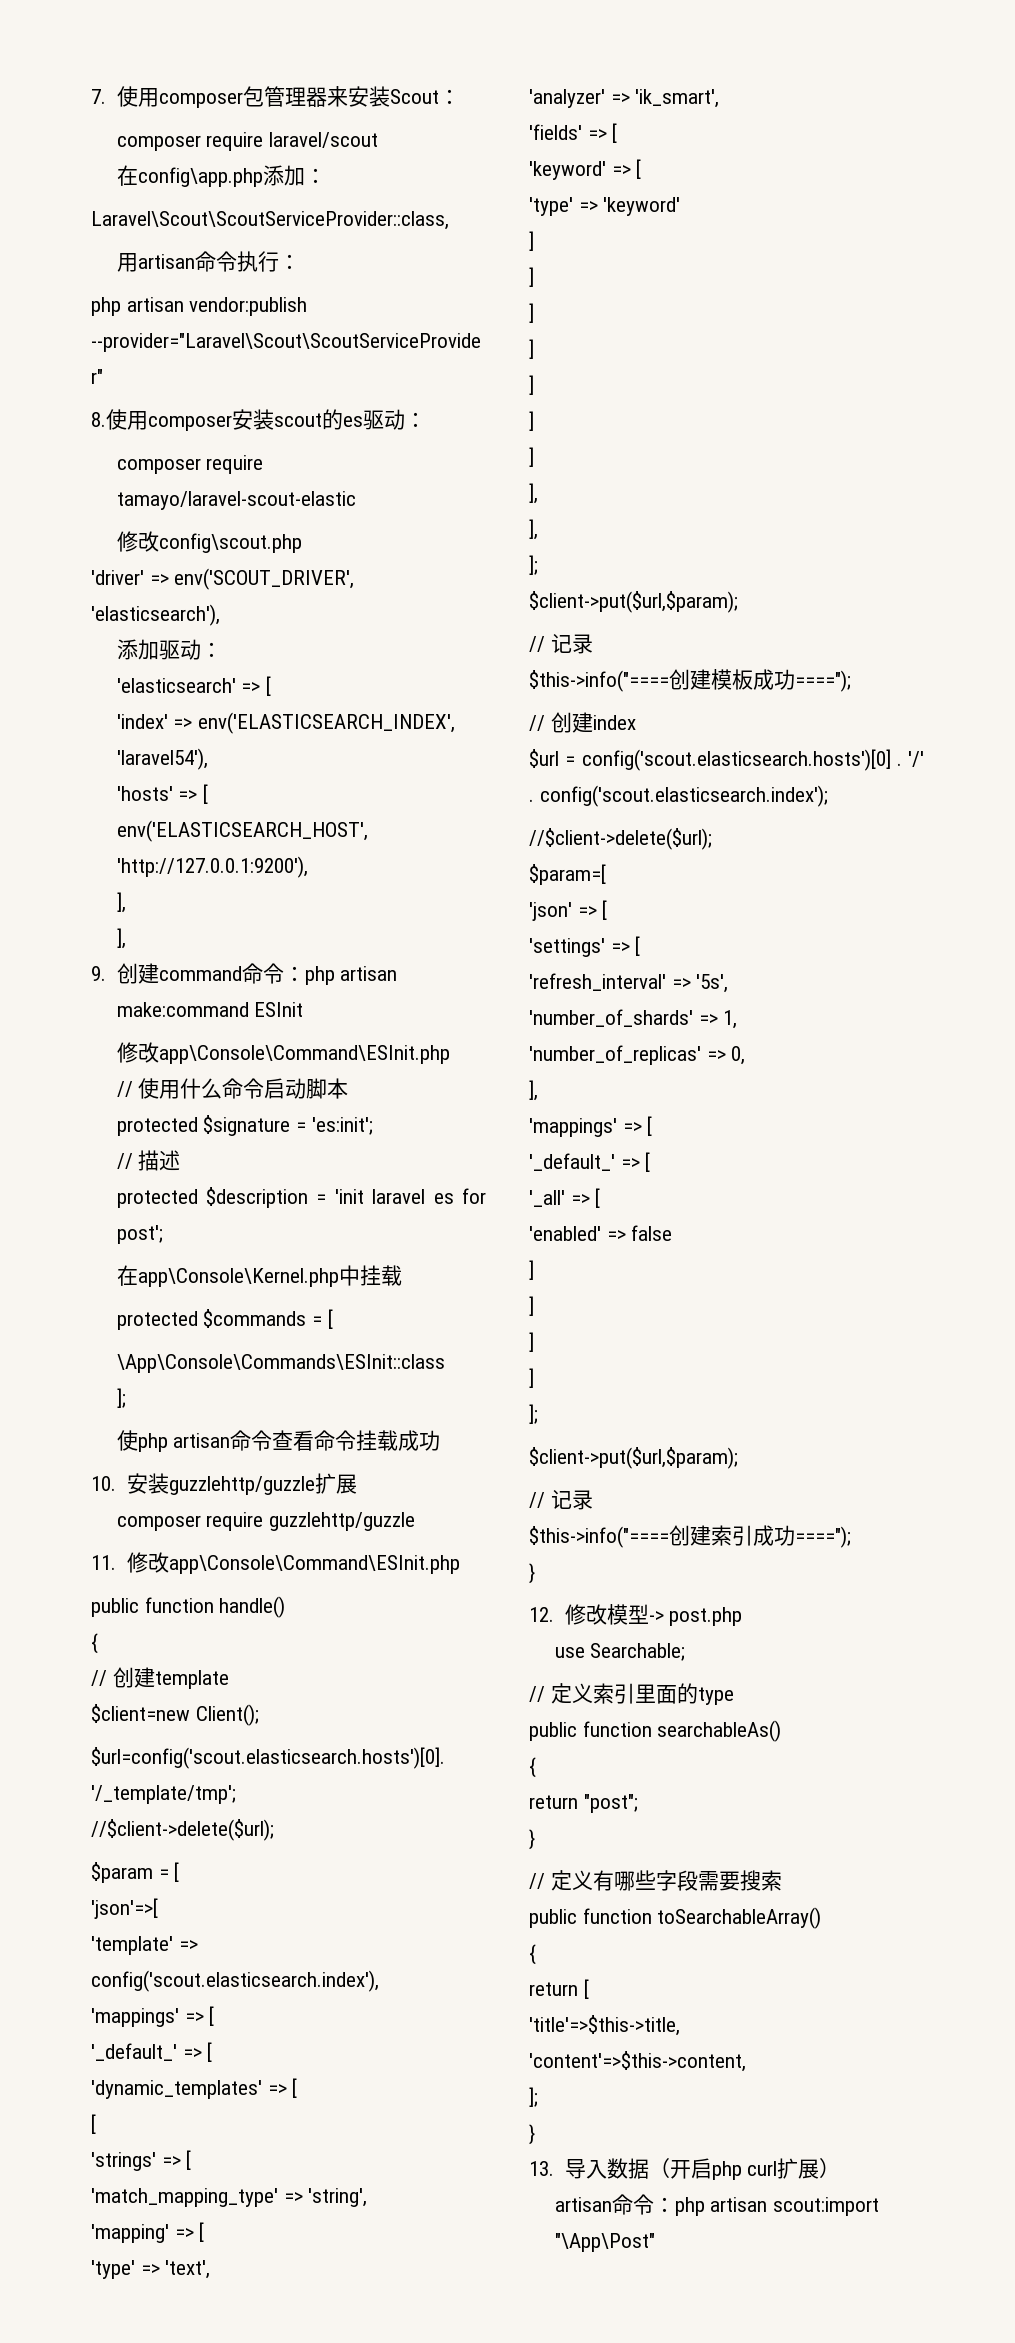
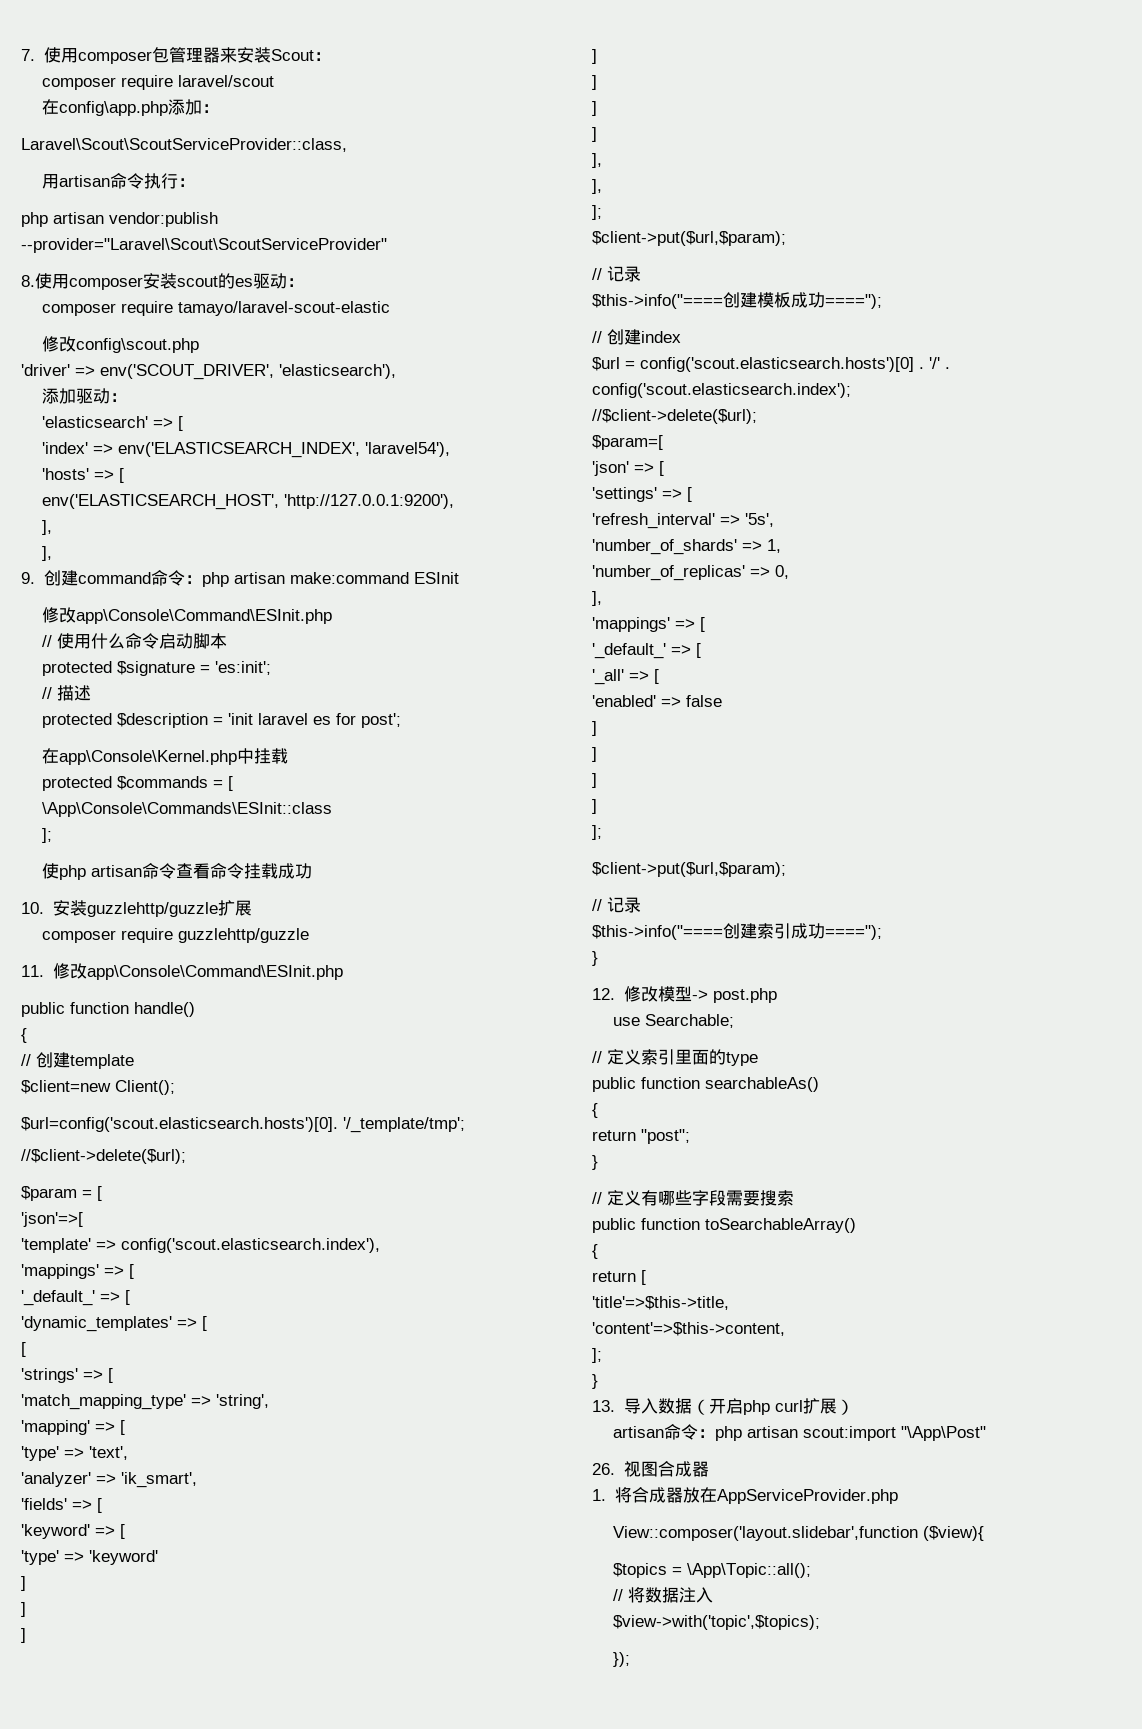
(655, 2242) none -> [592,1461,709,1477] [592,1487,898,1504] [612,1526,984,1541] [612,1563,811,1578] [612,1587,713,1603] [612,1615,820,1630] [612,1652,630,1667] // 26.视图合成器 // 1.将合成器放在AppServiceProvider.php // View::composer('layout.slidebar',function ($view){ // $topics = \App\Topic::all(); // // 将数据注入 // $view->with('topic',$topics); // });

